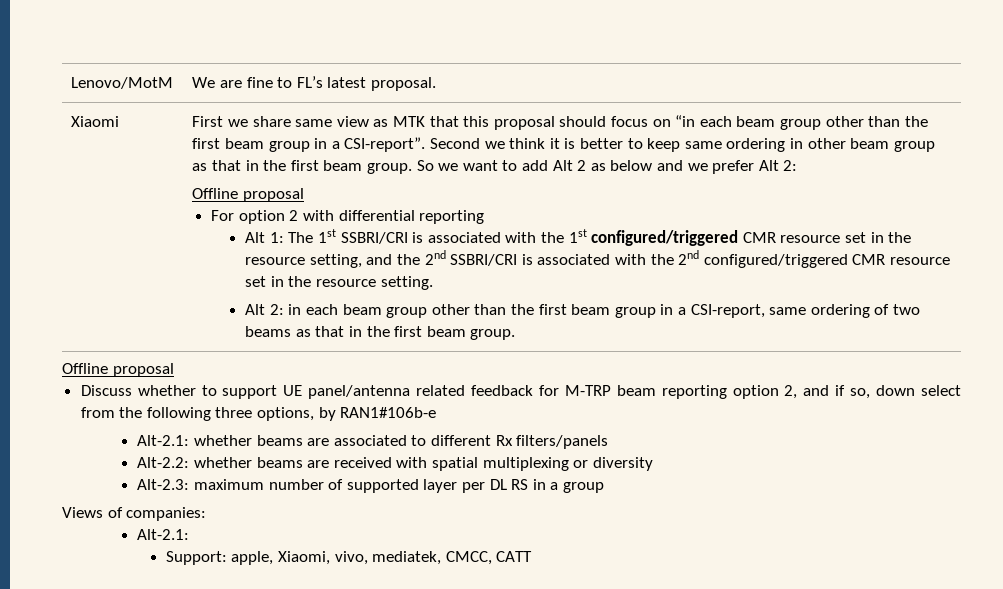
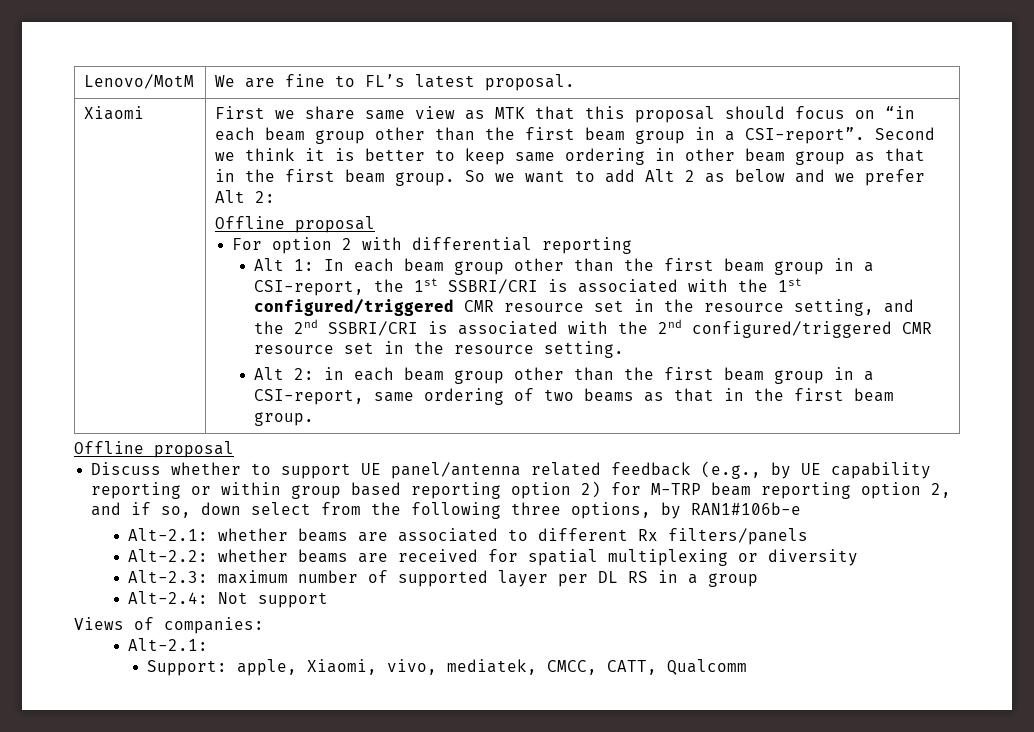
[288,232,314,243] The -> [324,258,875,275] [254,279,405,296] In each beam group other than the first beam group in a CSI-report, the
(534, 390) none -> [701,461,932,479] [91,481,602,499] (e.g., by UE capability reporting or within group based reporting option 2)
[396,457,428,468] with -> [488,549,519,562] for
(604, 487) none -> [128,591,329,608] // Alt-2.4: Not support
[496,551,533,562] CATT -> [606,659,747,675] CATT, Qualcomm

